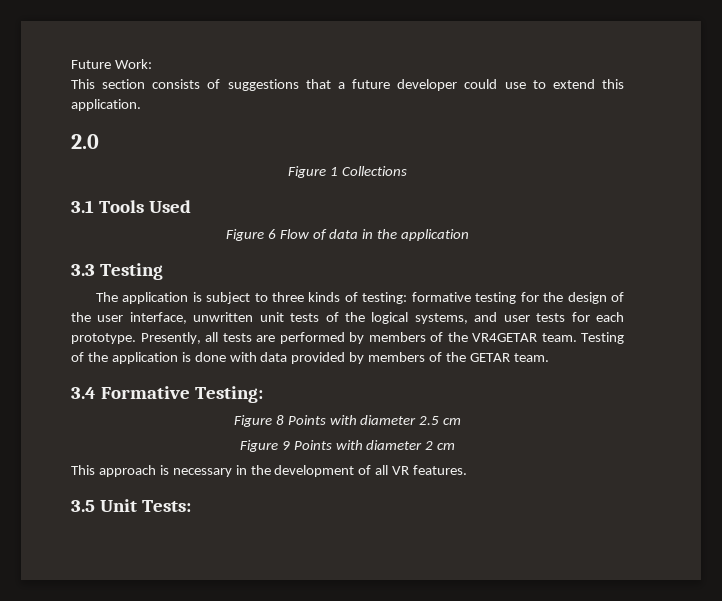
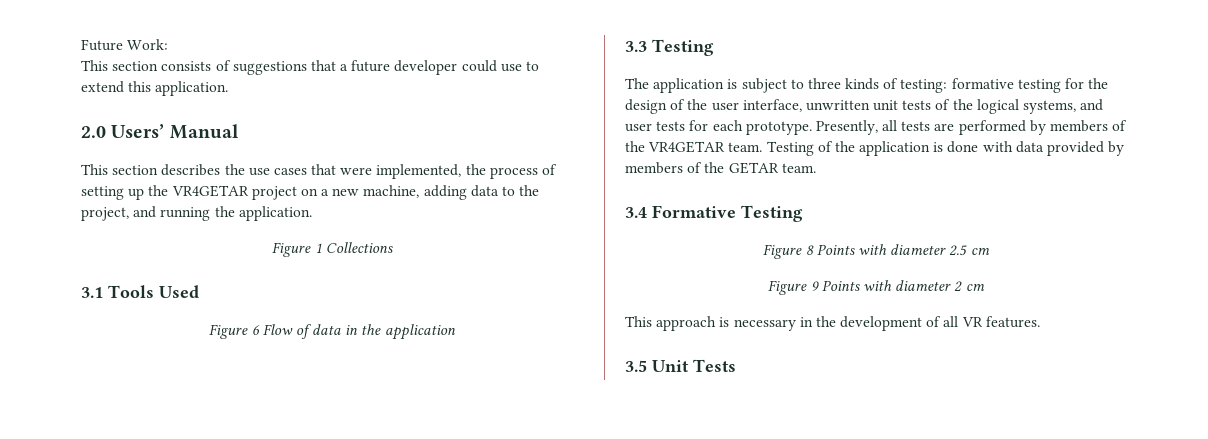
(99, 141) none -> [111,124,239,139] [81,164,558,179] [81,185,540,200] [81,206,312,221] Users’ Manual // This section describes the use cases that were implemented, the process of setting up the VR4GETAR project on a new machine, adding data to the project, and running the application.
[194,386,263,403] Testing: -> [741,205,803,222] Testing
[141,500,191,512] Tests: -> [693,359,736,372] Tests

